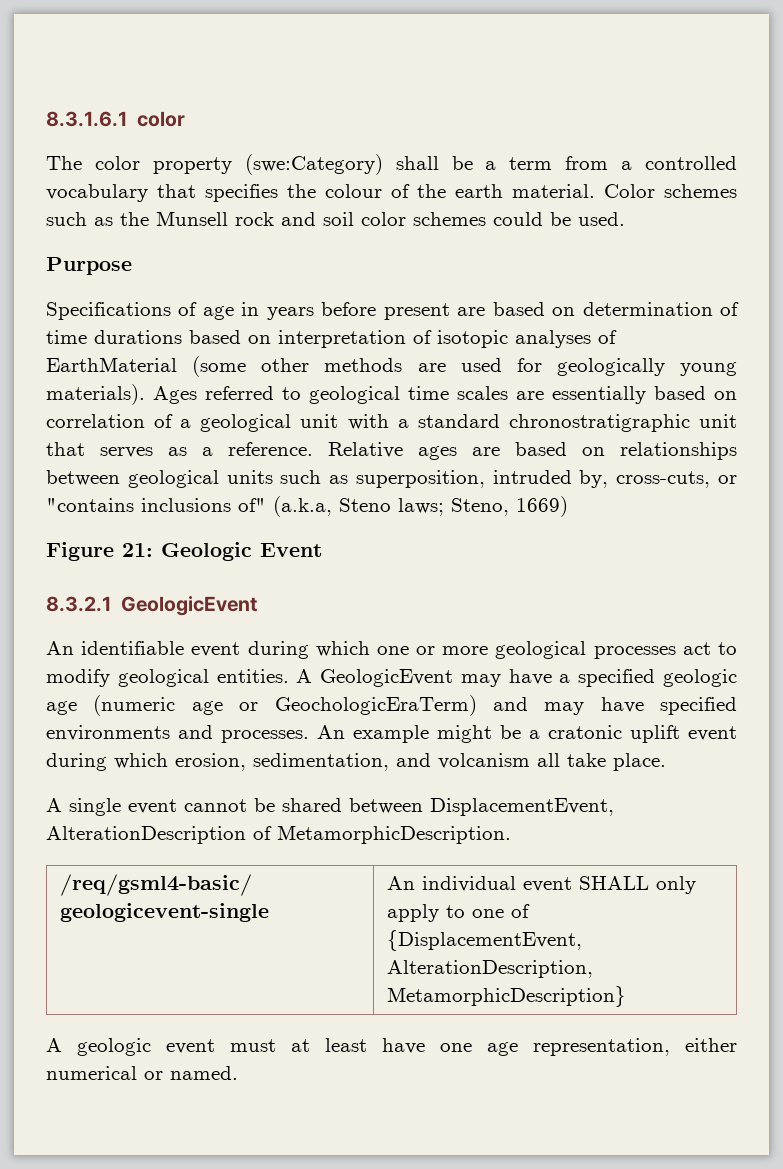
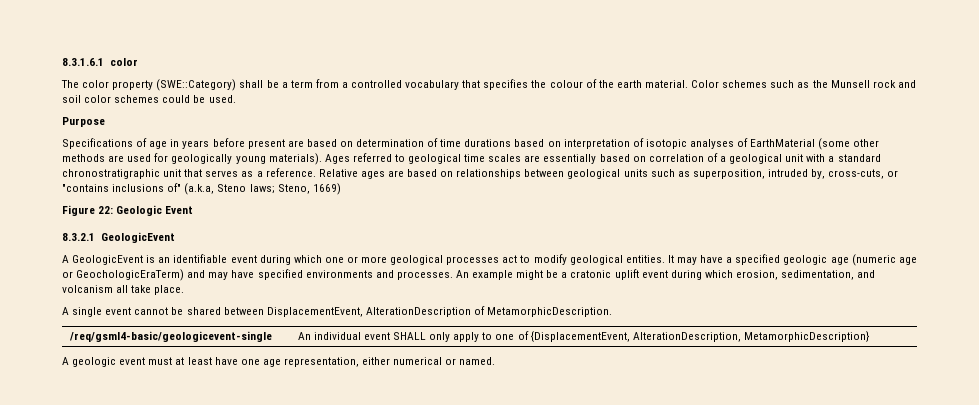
[244,154,383,175] (swe:Category) -> [156,79,237,91] (SWE::Category)
[122,543,153,557] 21: -> [98,206,114,214] 22:
[46,641,74,655] An -> [62,255,171,265] A GeologicEvent is an
[296,669,454,687] A GeologicEvent -> [667,255,674,263] It

